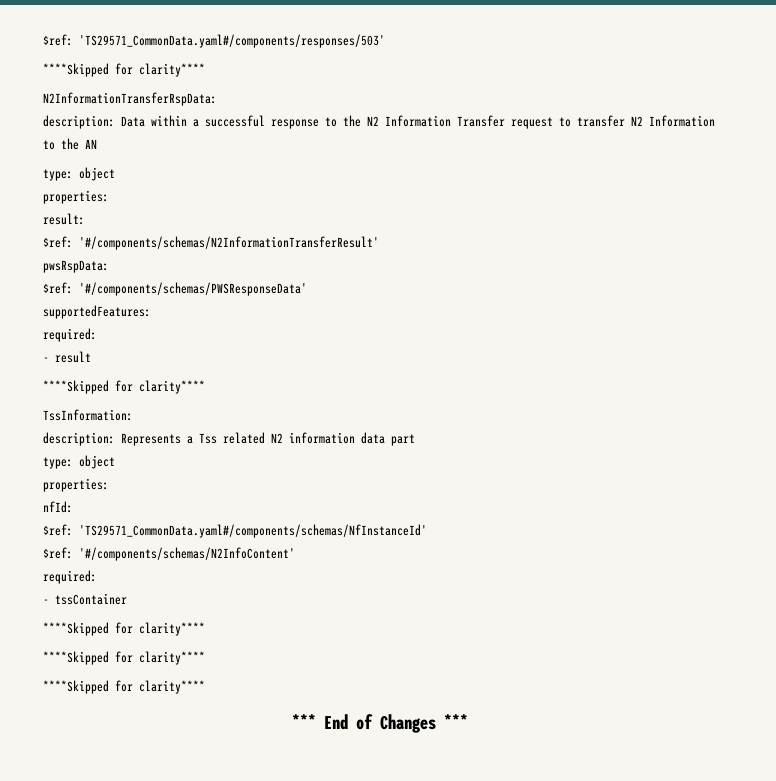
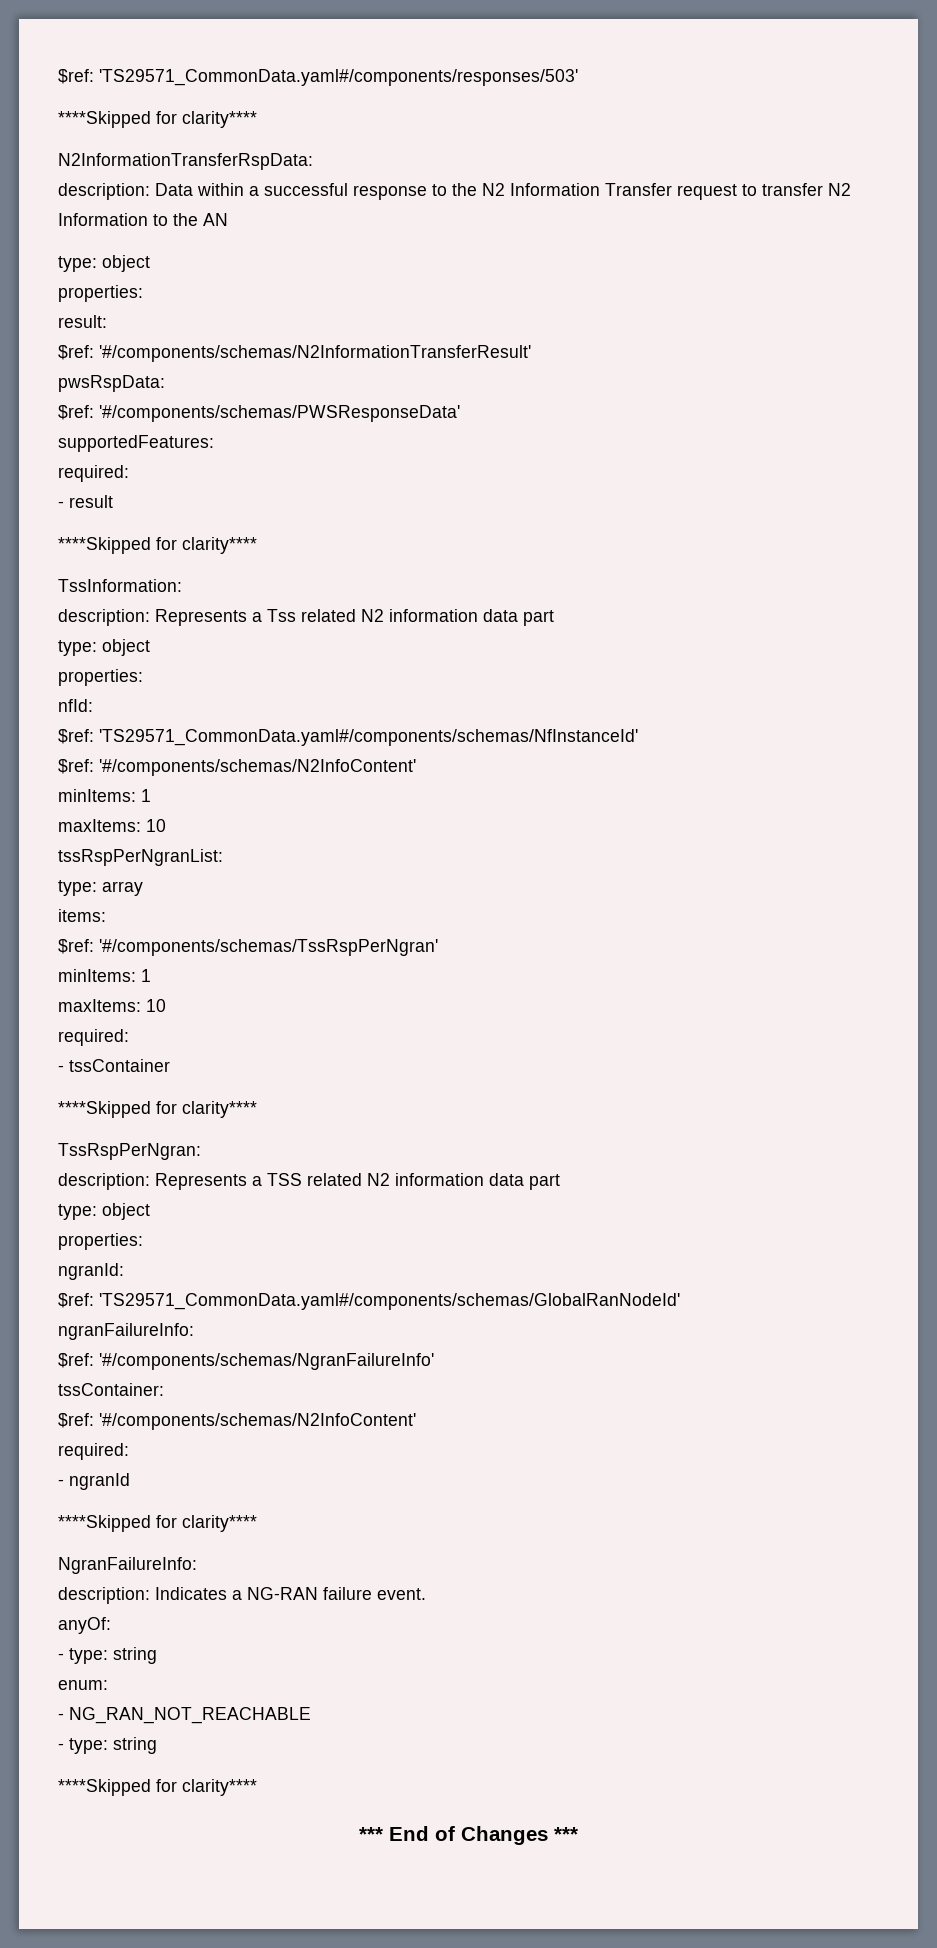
(295, 554) none -> [58,789,151,802] [58,819,166,832] [58,849,223,866] [58,880,143,896] [58,909,106,922] [58,939,438,956] [58,969,151,982] [58,999,166,1012] // minItems: 1 // maxItems: 10 // tssRspPerNgranList: // type: array // items: // $ref: '#/components/schemas/TssRspPerNgran' // minItems: 1 // maxItems: 10
[43,651,205,665] ****Skipped for clarity**** -> [58,1143,201,1160] [58,1173,560,1190] [58,1203,150,1220] [58,1233,143,1250] [58,1263,124,1280] [58,1293,680,1310] [58,1323,194,1340] [58,1353,434,1370] [58,1383,164,1396] [58,1413,416,1430] [58,1443,129,1460] [58,1473,130,1490] [58,1515,257,1532] [58,1557,197,1574] [58,1587,426,1604] [58,1617,111,1634] [58,1647,157,1664] [58,1680,108,1690] [58,1707,311,1724] [58,1737,157,1754] TssRspPerNgran: // description: Represents a TSS related N2 information data part // type: object // properties: // ngranId: // $ref: 'TS29571_CommonData.yaml#/components/schemas/GlobalRanNodeId' // ngranFailureInfo: // $ref: '#/components/schemas/NgranFailureInfo' // tssContainer: // $ref: '#/components/schemas/N2InfoContent' // required: // - ngranId // ****Skipped for clarity**** // NgranFailureInfo: // description: Indicates a NG-RAN failure event. // anyOf: // - type: string // enum: // - NG_RAN_NOT_REACHABLE // - type: string

